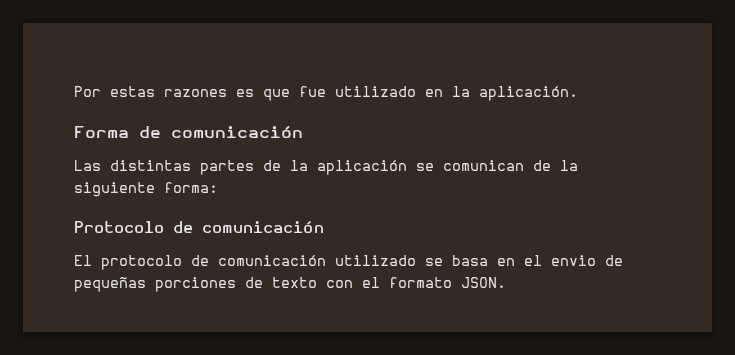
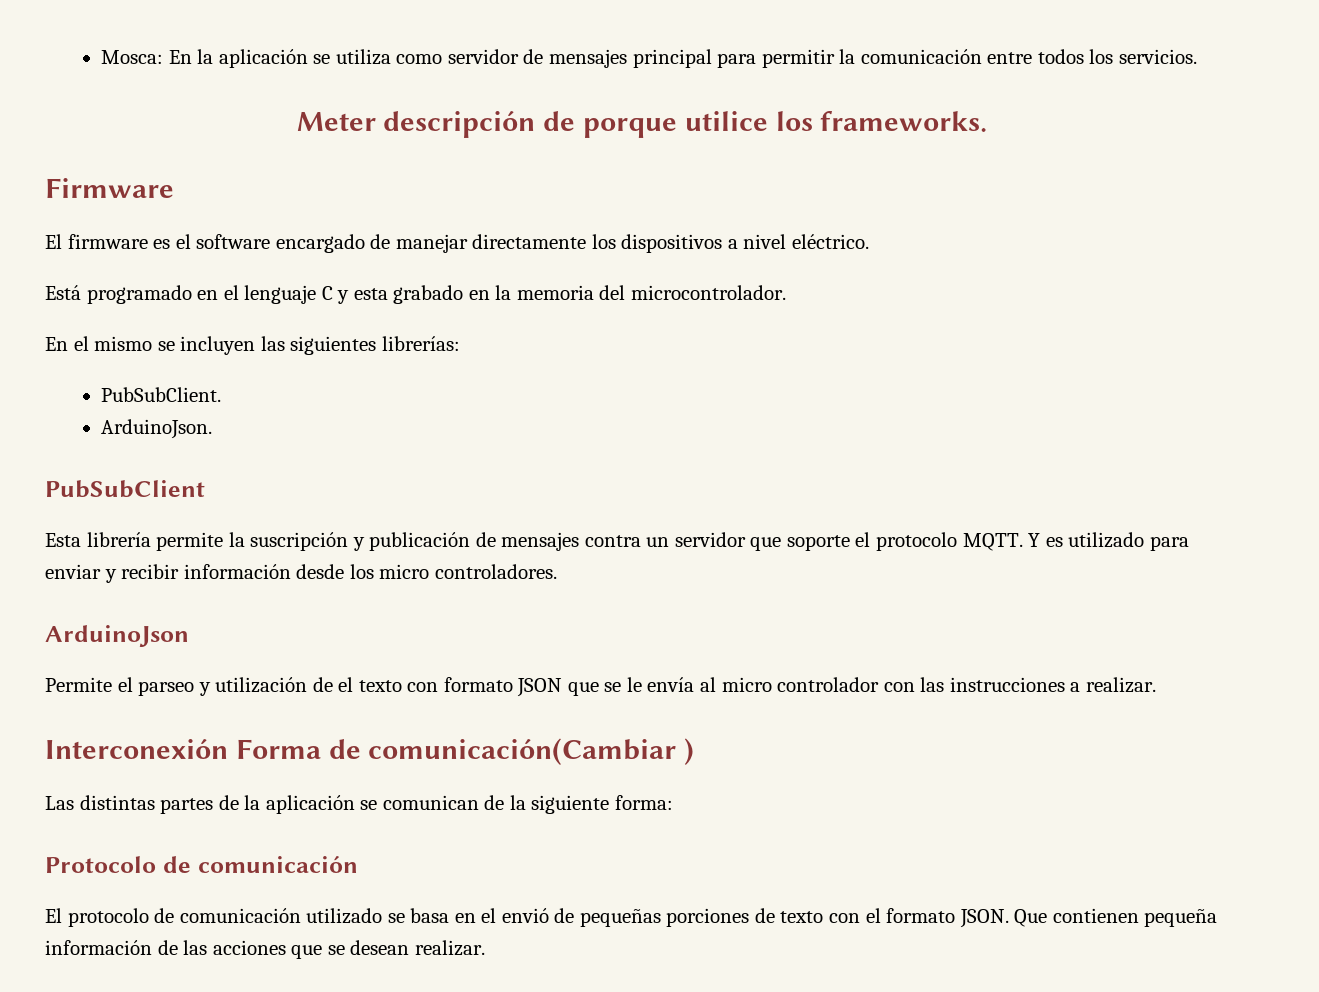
[74,86,578,101] [74,126,303,138] Por estas razones es que fue utilizado en la aplicación. // Forma de comunicación -> [101,49,1197,68] [296,111,988,138] [45,178,174,198] [45,234,869,253] [45,285,786,304] [45,336,460,355] [101,387,222,402] [101,419,213,439] [45,480,205,498] [45,532,1189,551] [45,564,557,583] [45,625,189,647] [45,677,1156,697] [45,738,695,765] Mosca: En la aplicación se utiliza como servidor de mensajes principal para permitir la comunicación entre todos los servicios. // Meter descripción de porque utilice los frameworks. // Firmware // El firmware es el software encargado de manejar directamente los dispositivos a nivel eléctrico. // Está programado en el lenguaje C y esta grabado en la memoria del microcontrolador. // En el mismo se incluyen las siguientes librerías: // PubSubClient. // ArduinoJson. // PubSubClient // Esta librería permite la suscripción y publicación de mensajes contra un servidor que soporte el protocolo MQTT. Y es utilizado para enviar y recibir información desde los micro controladores. // ArduinoJson // Permite el parseo y utilización de el texto con formato JSON que se le envía al micro controlador con las instrucciones a realizar. // Interconexión Forma de comunicación(Cambiar )
[551,255,596,266] envio -> [501,908,549,923] envió
(506, 282) none -> [1014,908,1218,927] [45,940,485,959] Que contienen pequeña información de las acciones que se desean realizar.

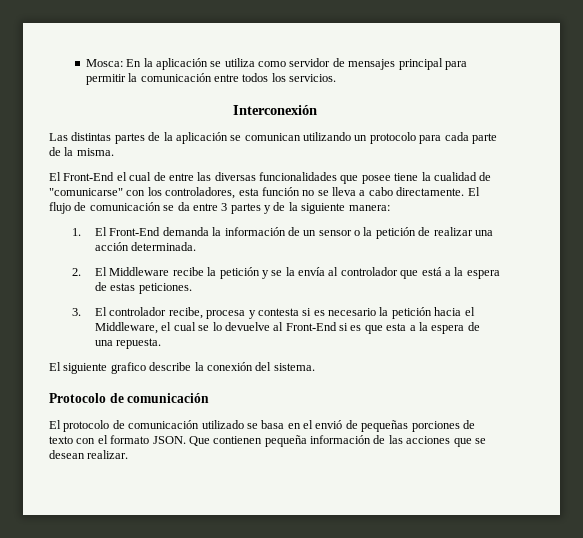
[296,111,988,138] [45,178,174,198] [45,234,869,253] [45,285,786,304] [45,336,460,355] [101,387,222,402] [101,419,213,439] [45,480,205,498] [45,532,1189,551] [45,564,557,583] [45,625,189,647] [45,677,1156,697] [45,738,695,765] Meter descripción de porque utilice los frameworks. // Firmware // El firmware es el software encargado de manejar directamente los dispositivos a nivel eléctrico. // Está programado en el lenguaje C y esta grabado en la memoria del microcontrolador. // En el mismo se incluyen las siguientes librerías: // PubSubClient. // ArduinoJson. // PubSubClient // Esta librería permite la suscripción y publicación de mensajes contra un servidor que soporte el protocolo MQTT. Y es utilizado para enviar y recibir información desde los micro controladores. // ArduinoJson // Permite el parseo y utilización de el texto con formato JSON que se le envía al micro controlador con las instrucciones a realizar. // Interconexión Forma de comunicación(Cambiar ) -> [233,105,317,115] Interconexión
[484,795,673,814] de la siguiente forma: -> [303,132,497,144] [49,147,114,156] [49,172,492,184] [49,187,480,199] [49,202,390,214] [72,227,493,239] [95,242,197,251] [72,267,500,279] [95,282,192,294] [72,307,475,319] [95,322,480,334] [95,338,162,349] [49,362,315,374] utilizando un protocolo para cada parte de la misma. // El Front-End el cual de entre las diversas funcionalidades que posee tiene la cualidad de "comunicarse" con los controladores, esta función no se lleva a cabo directamente. El flujo de comunicación se da entre 3 partes y de la siguiente manera: // 1. El Front-End demanda la información de un sensor o la petición de realizar una acción determinada. // 2. El Middleware recibe la petición y se la envía al controlador que está a la espera de estas peticiones. // 3. El controlador recibe, procesa y contesta si es necesario la petición hacia el Middleware, el cual se lo devuelve al Front-End si es que esta a la espera de una repuesta. // El siguiente grafico describe la conexión del sistema.

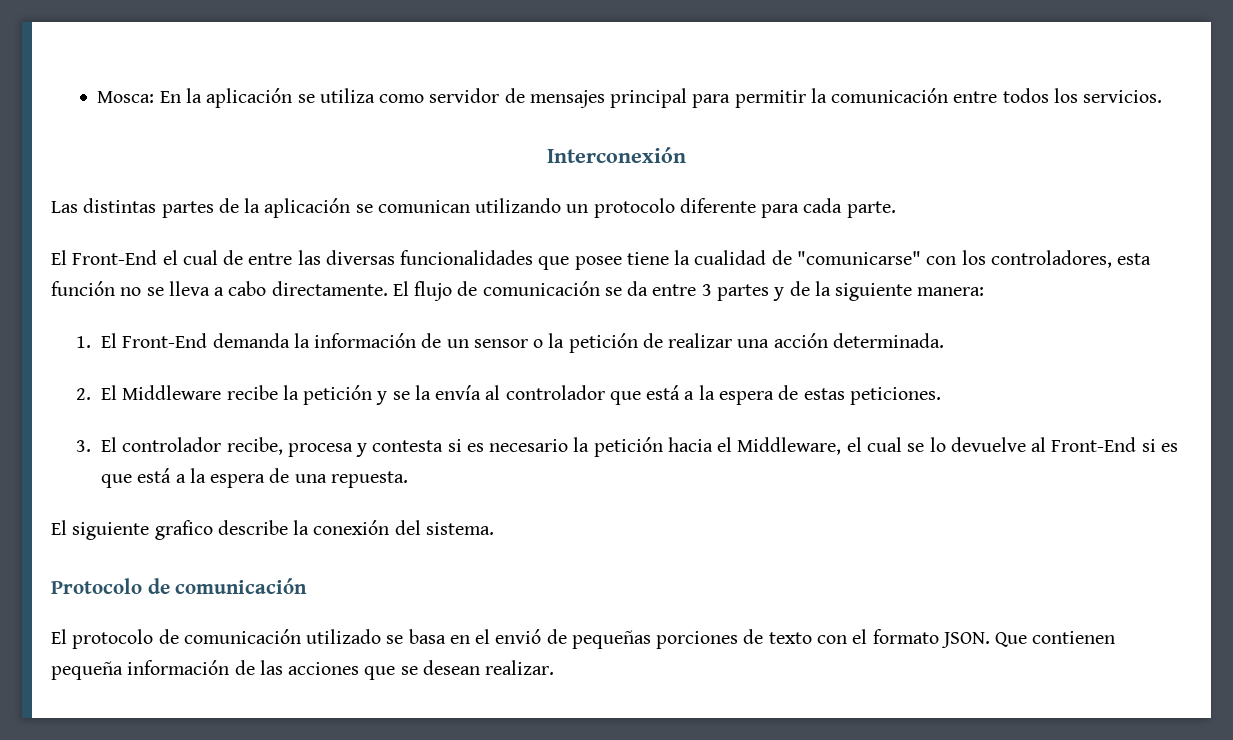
(416, 138) none -> [679,198,756,213] diferente
[471,133,497,144] [49,147,114,156] parte de la misma. -> [846,201,896,218] parte.
[386,323,407,331] esta -> [137,468,172,483] está

